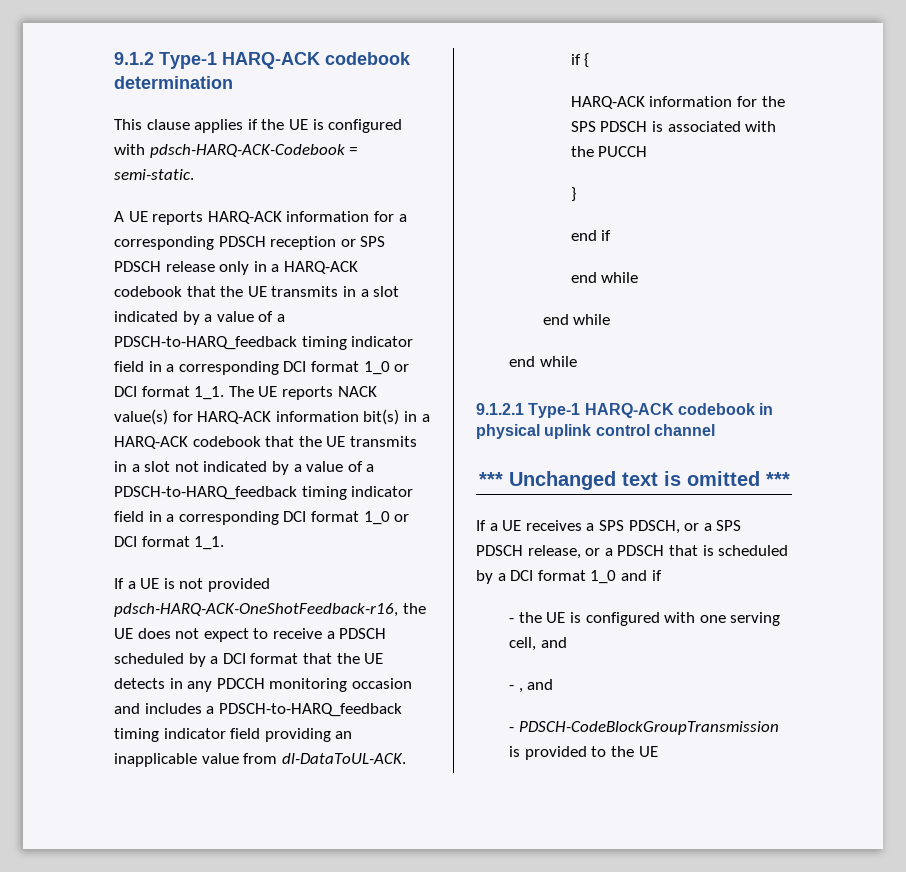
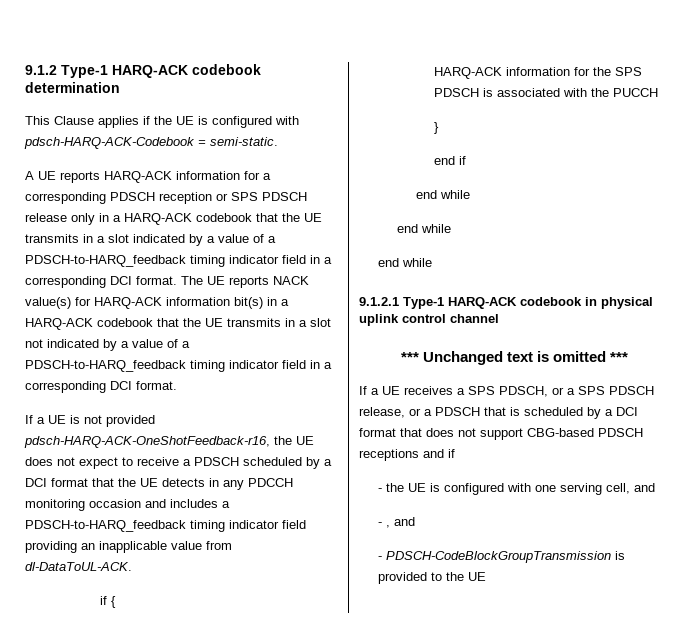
[146,119,190,130] clause -> [54,116,94,125] Clause
[310,361,410,375] [114,386,225,400] format 1_0 or DCI format 1_1. -> [136,276,177,285] format.
[310,511,410,525] [114,536,225,550] format 1_0 or DCI format 1_1. -> [136,381,177,390] format.
[590,570,617,584] 1_0 -> [400,428,643,440] [359,449,419,461] that does not support CBG-based PDSCH receptions

